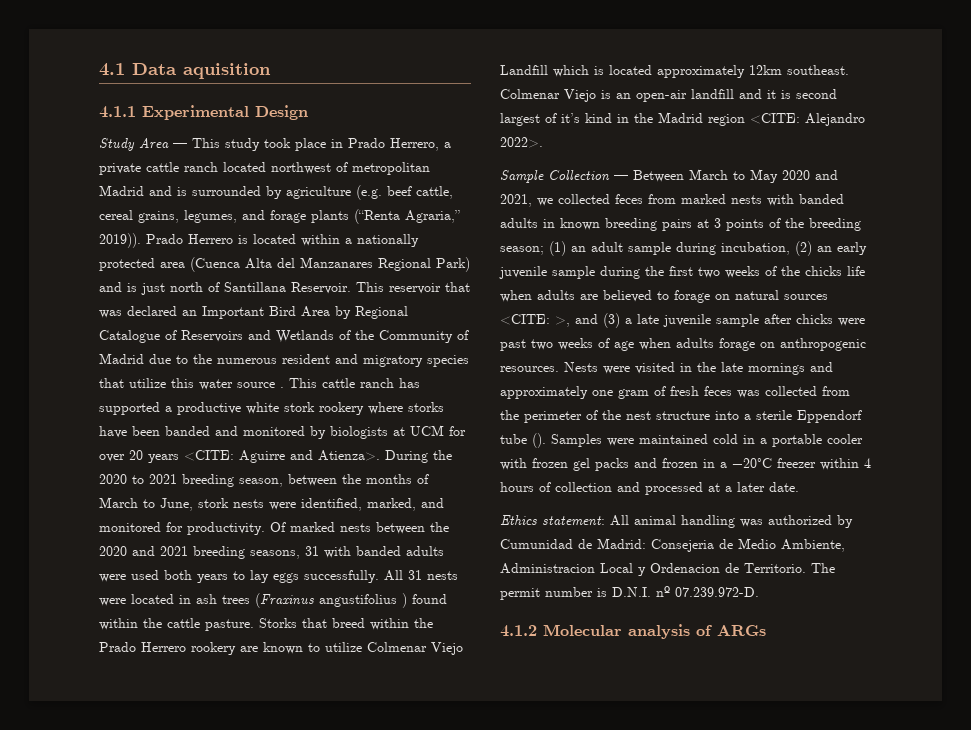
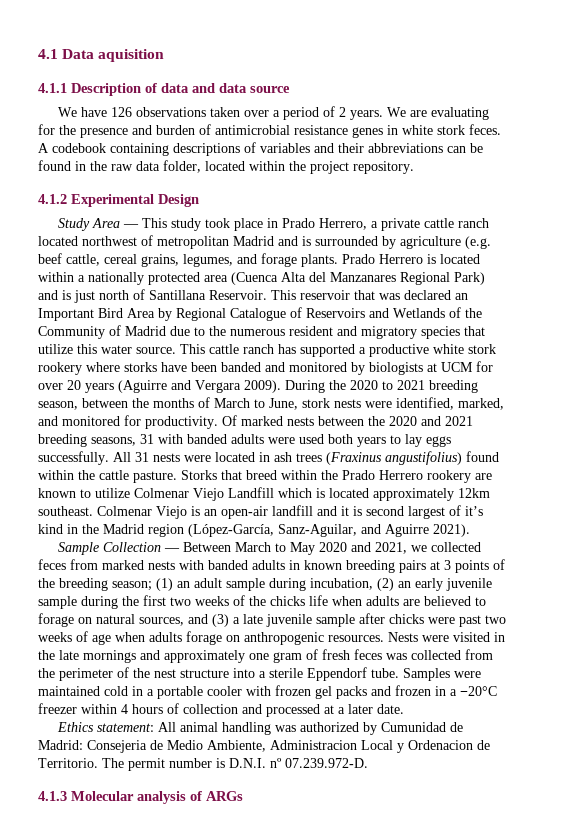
(136, 112) none -> [71,83,290,96] [58,106,490,120] [38,124,501,138] [38,142,483,156] [38,160,414,174] [38,194,67,204] Description of data and data source // We have 126 observations taken over a period of 2 years. We are evaluating for the presence and burden of antimicrobial resistance genes in white stork feces. A codebook containing descriptions of variables and their abbreviations can be found in the raw data folder, located within the project repository. // 4.1.2
[311,209,460,224] [99,233,141,248] plants (“Renta Agraria,” 2019)). -> [301,254,338,267] plants.
[237,382,284,388] source . -> [136,347,176,354] source.
[184,450,380,463] <CITE: Aguirre and Atienza>. -> [118,380,281,393] (Aguirre and Vergara 2009).
[319,593,407,608] angustifolius ) -> [385,451,462,465] angustifolius)
[750,113,865,126] [500,137,543,148] <CITE: Alejandro 2022>. -> [188,524,470,537] (López-García, Sanz-Aguilar, and Aguirre 2021).
[784,294,828,300] [500,314,570,327] sources <CITE: >, -> [139,617,184,626] sources,
[500,433,546,448] tube (). -> [371,668,399,678] tube.
[500,625,537,637] 4.1.2 -> [38,791,67,801] 4.1.3

